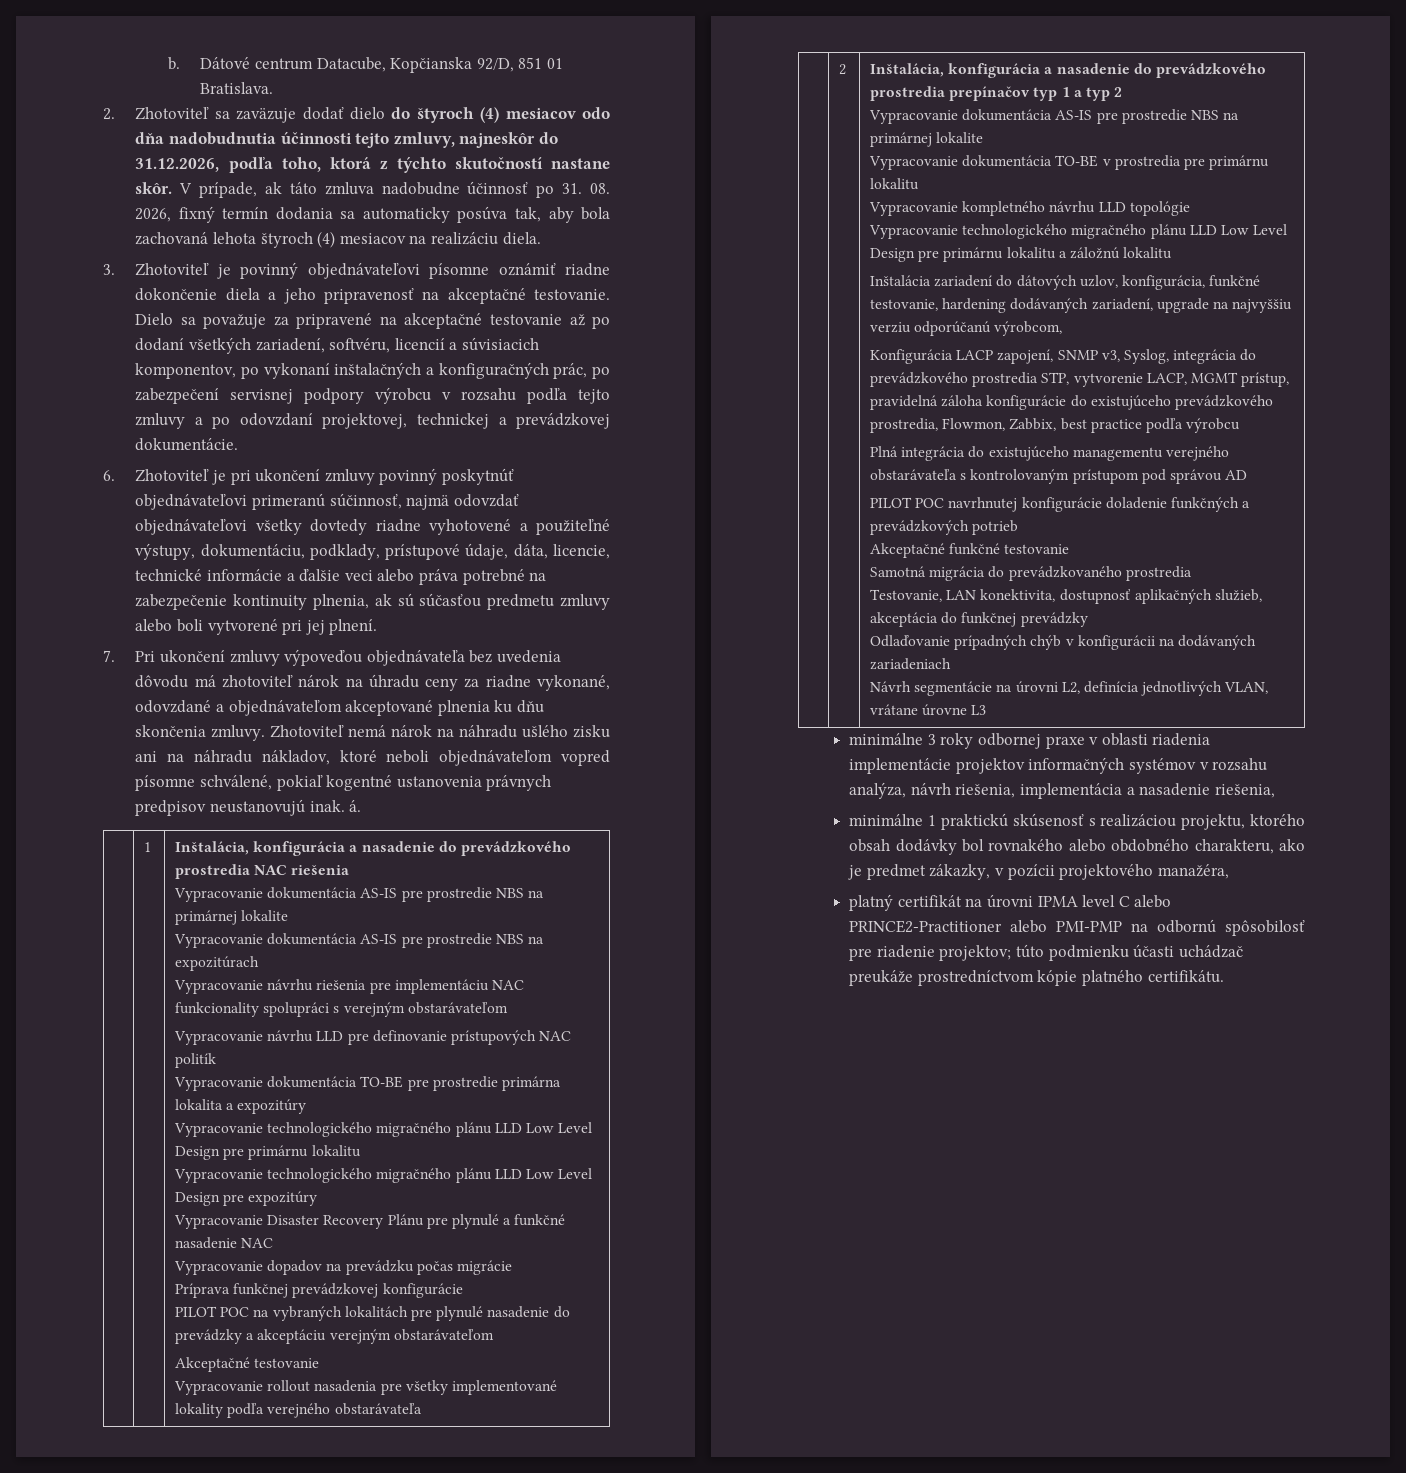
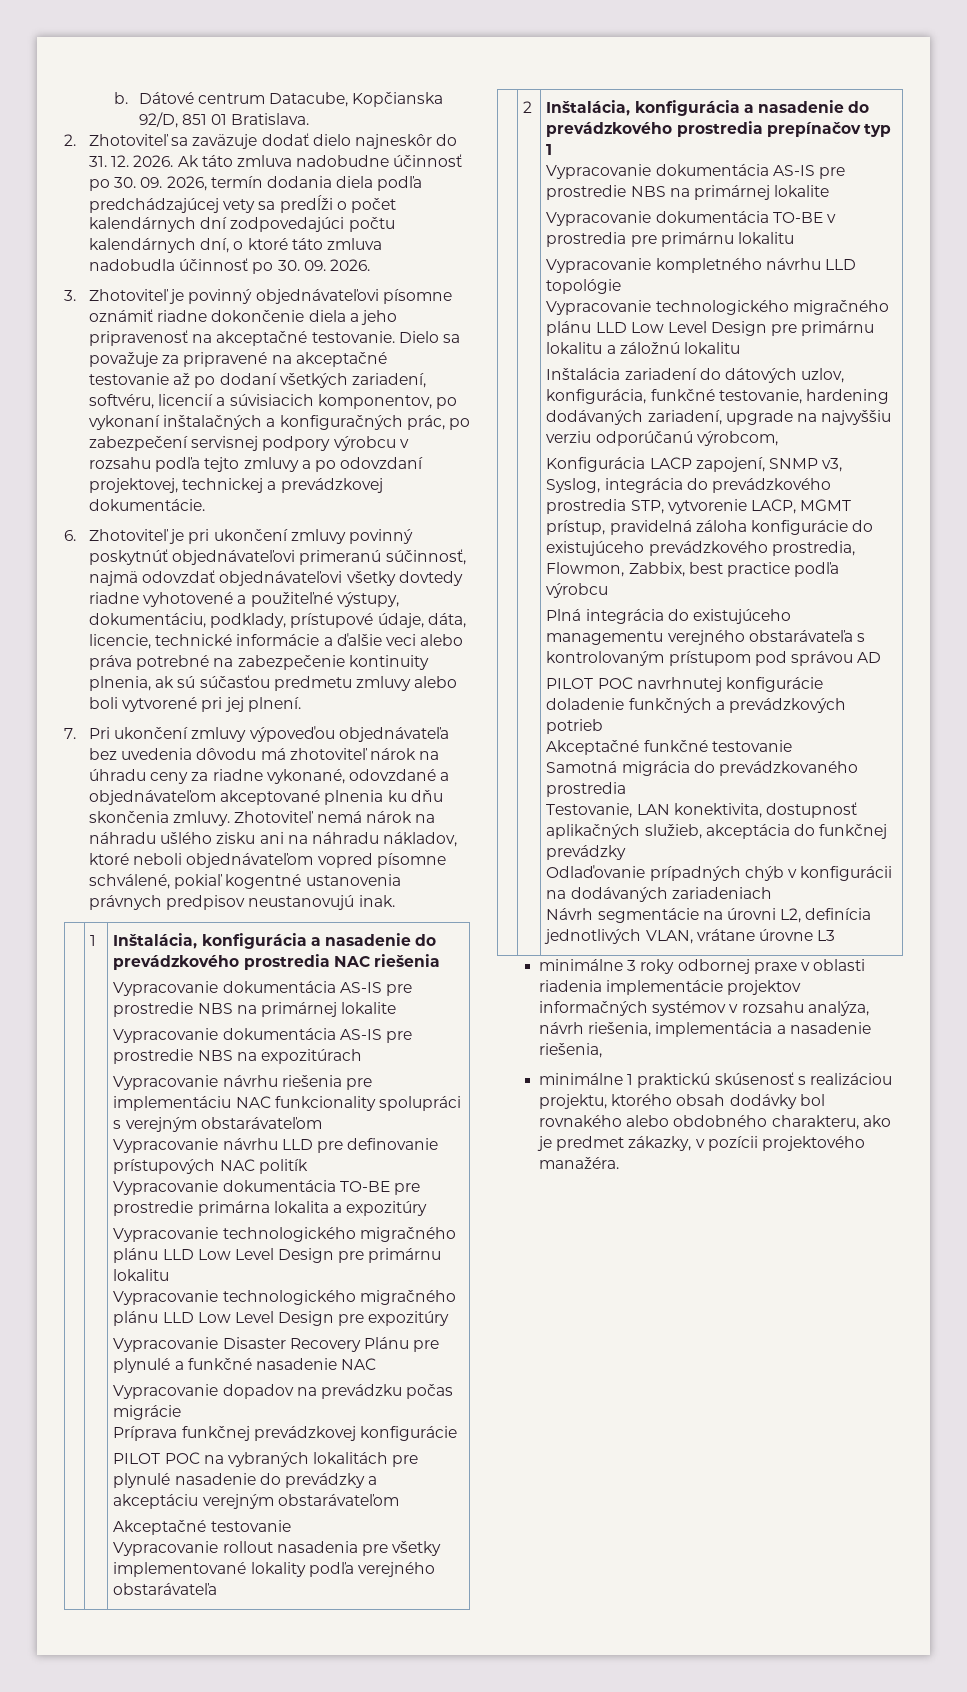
[391,107,611,123] [135,131,558,148] [135,156,610,173] [135,182,283,198] do štyroch (4) mesiacov odo dňa nadobudnutia účinnosti tejto zmluvy, najneskôr do 31.12.2026, podľa toho, ktorá z týchto skutočností nastane skôr. V prípade, ak -> [354,134,458,149] [88,155,199,167] najneskôr do 31. 12. 2026. Ak
[562,183,610,194] [135,206,610,223] [135,231,541,248] 31. 08. 2026, fixný termín dodania sa automaticky posúva tak, aby bola zachovaná lehota štyroch (4) mesiacov na realizáciu diela. -> [114,176,423,191] [88,195,396,213] [88,217,395,232] [88,238,382,253] [88,258,370,274] 30. 09. 2026, termín dodania diela podľa predchádzajúcej vety sa predĺži o počet kalendárnych dní zodpovedajúci počtu kalendárnych dní, o ktoré táto zmluva nadobudla účinnosť po 30. 09. 2026.
[349,800,362,812] á. -> (395, 901) none
[1073,87,1123,101] a typ 2 -> (553, 149) none
[1157,864,1229,879] [849,894,1172,911] [849,919,1305,936] [849,944,1243,961] [849,970,1224,986] manažéra, // platný certifikát na úrovni IPMA level C alebo PRINCE2-Practitioner alebo PMI-PMP na odbornú spôsobilosť pre riadenie projektov; túto podmienku účasti uchádzač preukáže prostredníctvom kópie platného certifikátu. -> [539,1157,620,1169] manažéra.

